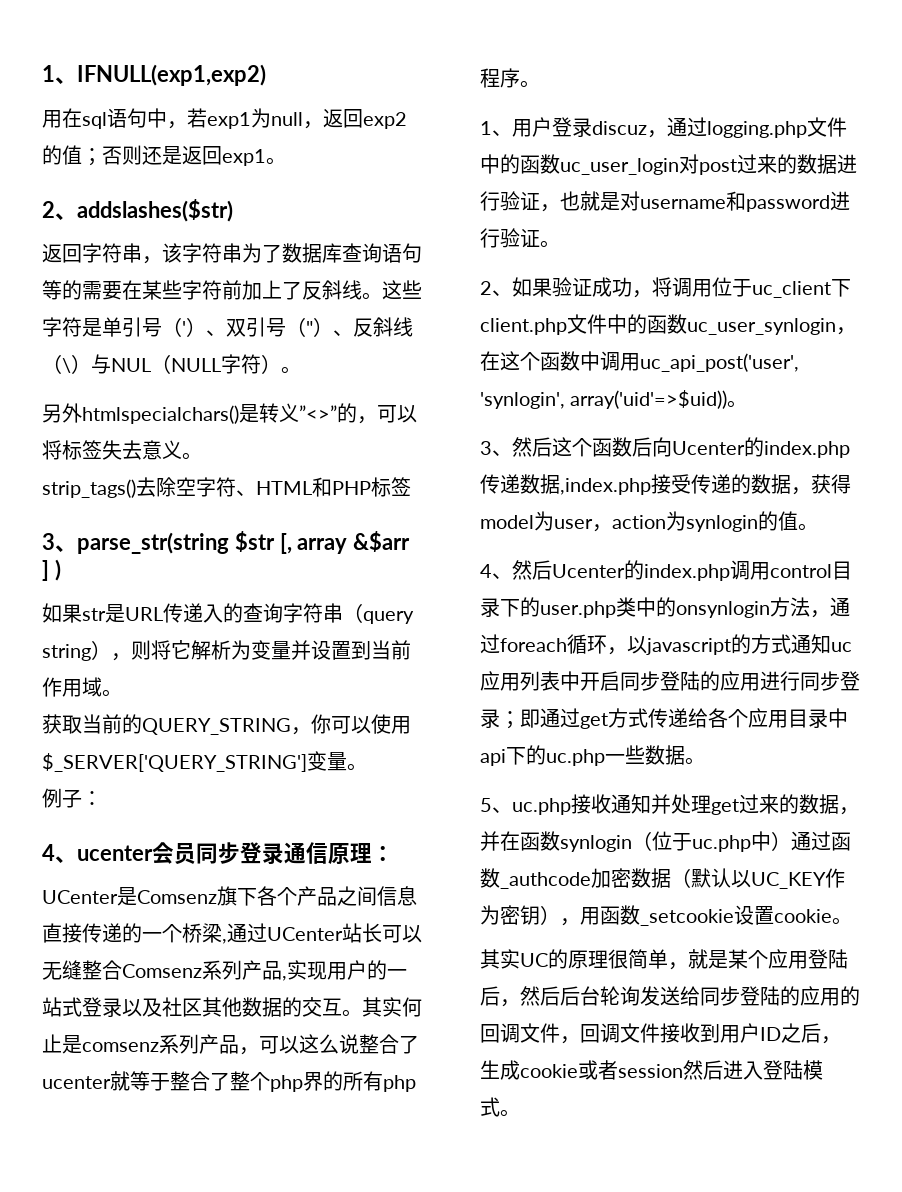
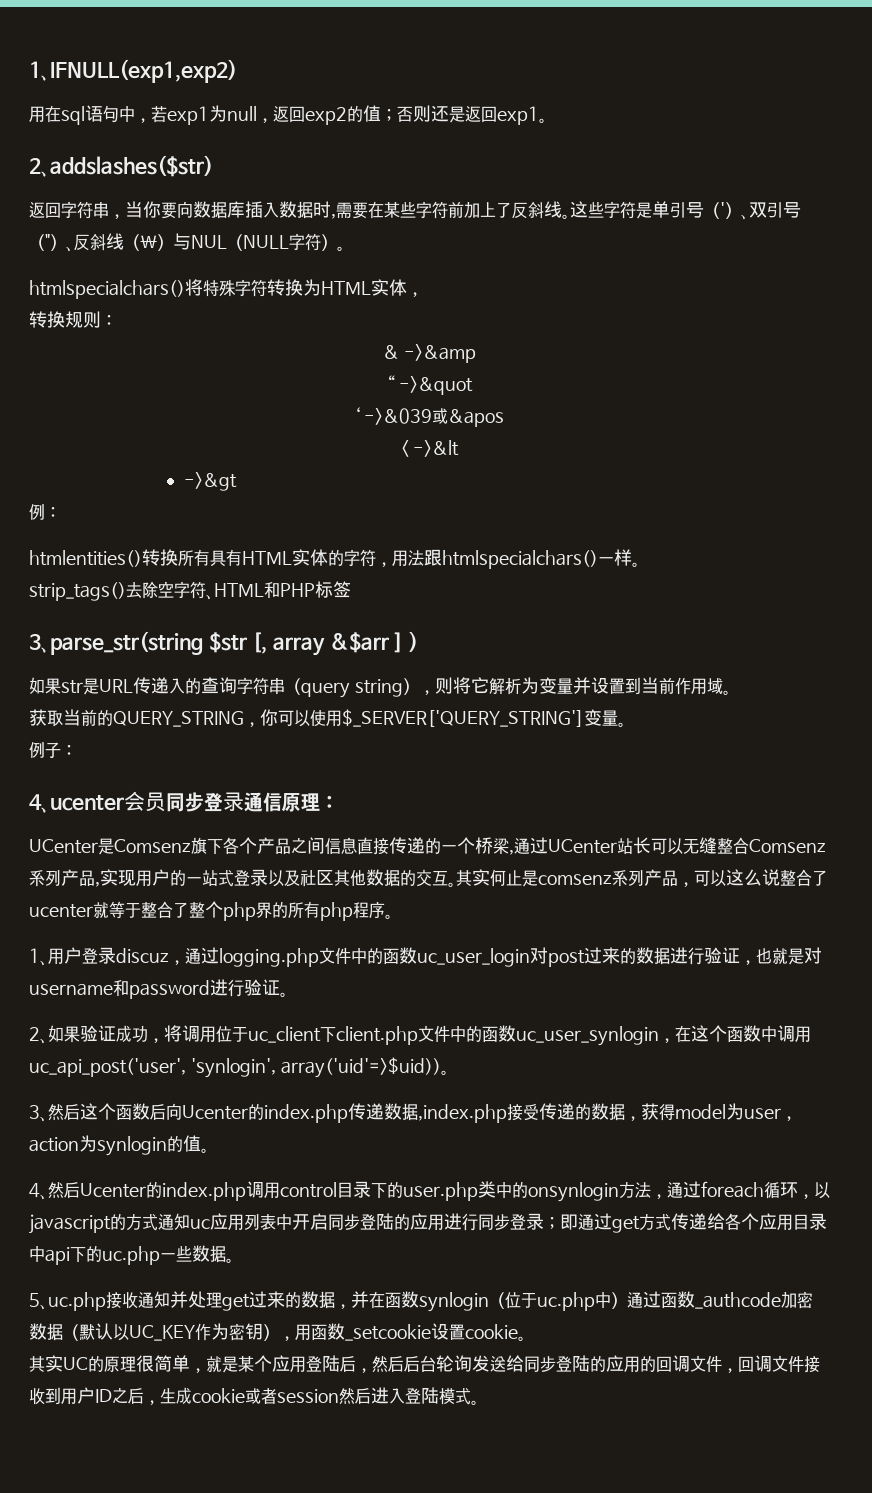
[162,243,422,263] [42,280,82,300] 该字符串为了数据库查询语句等的 -> [125,201,336,219] 当你要向数据库插入数据时,
[42,403,417,424] [42,440,182,460] 另外htmlspecialchars()是转义”<>”的，可以将标签失去意义 -> [29,279,423,299] [29,311,117,328] [383,344,476,363] [386,375,474,395] [354,407,505,427] [400,440,460,457] [183,472,237,491] [29,503,61,520] [29,549,632,569] htmlspecialchars()将特殊字符转换为HTML实体， // 转换规则： // & ->&amp // “ ->&quot // ‘ ->&039或&apos // < ->&lt // ->&gt // 例： // htmlentities()转换所有具有HTML实体的字符，用法跟htmlspecialchars()一样

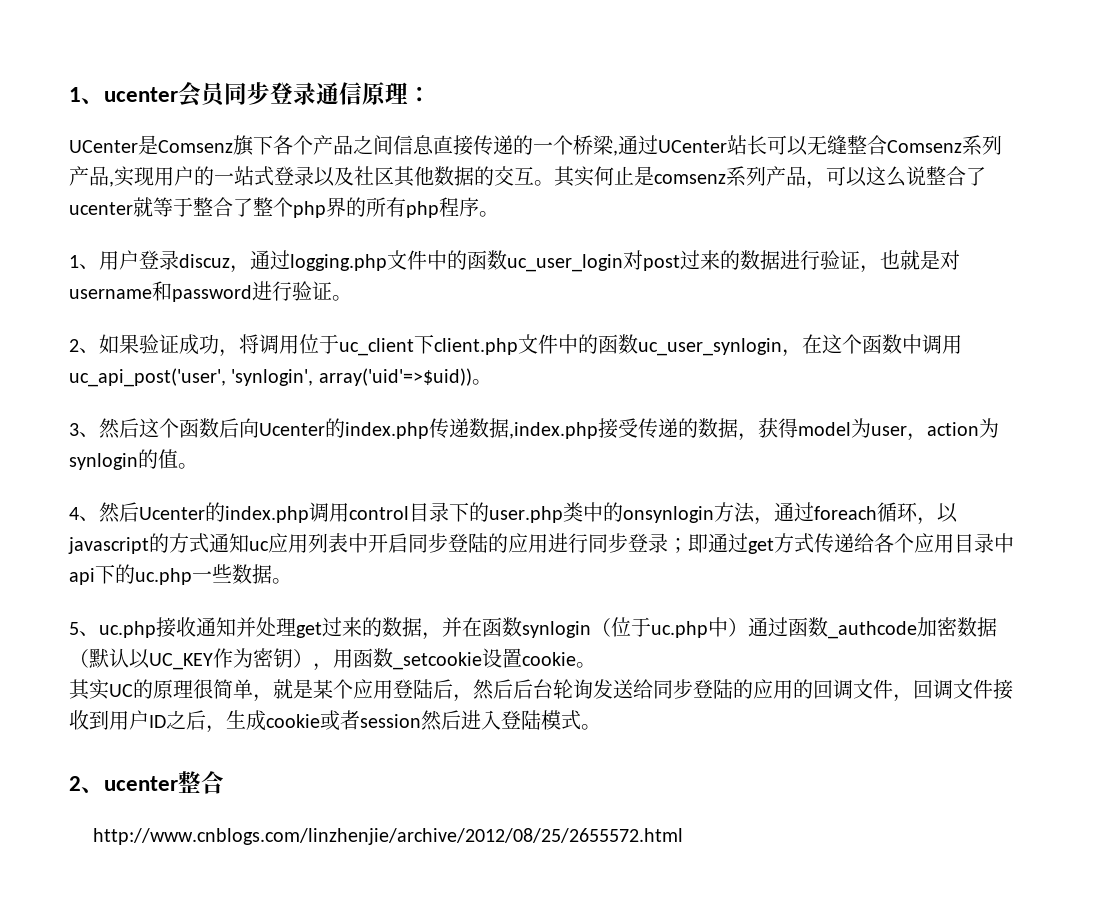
[29,59,237,83] [29,105,547,125] [29,155,213,177] [29,201,801,220] [29,233,345,252] [29,279,423,299] [29,311,117,328] [383,344,476,363] [386,375,474,395] [354,407,505,427] [400,440,460,457] [183,472,237,491] [29,503,61,520] [29,549,640,569] [29,581,351,601] [29,631,419,656] [29,677,731,698] [29,709,626,727] [29,741,77,759] [29,794,50,813] 1、IFNULL(exp1,exp2) // 用在sql语句中，若exp1为null，返回exp2的值；否则还是返回exp1。 // 2、addslashes($str) // 返回字符串，当你要向数据库插入数据时,需要在某些字符前加上了反斜线。这些字符是单引号（'）、双引号（"）、反斜线（\）与NUL（NULL字符）。 // htmlspecialchars()将特殊字符转换为HTML实体， // 转换规则： // & ->&amp // “ ->&quot // ‘ ->&039或&apos // < ->&lt // ->&gt // 例： // htmlentities()转换所有具有HTML实体的字符，用法跟htmlspecialchars()一样。 // strip_tags()去除空字符、HTML和PHP标签 // 3、parse_str(string $str [, array &$arr ] ) // 如果str是URL传递入的查询字符串（query string），则将它解析为变量并设置到当前作用域。 // 获取当前的QUERY_STRING，你可以使用$_SERVER['QUERY_STRING']变量。 // 例子： // 4、 -> [69,87,104,104] 1、
(479, 1402) none -> [69,771,224,794] [93,828,684,845] // 2、ucenter整合 // http://www.cnblogs.com/linzhenjie/archive/2012/08/25/2655572.html

